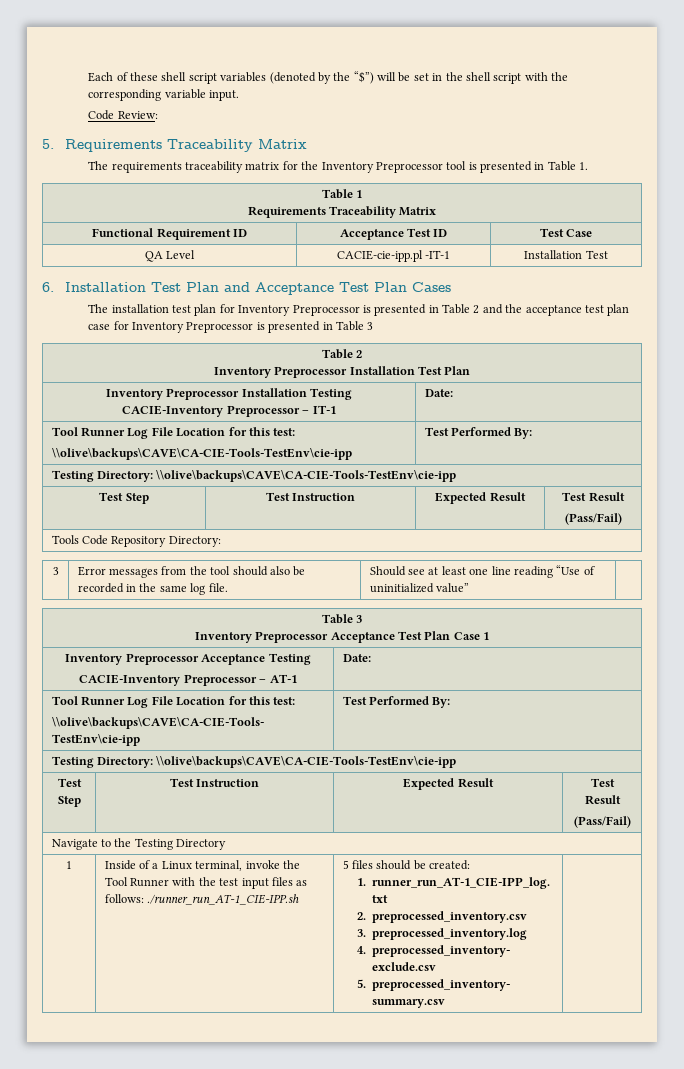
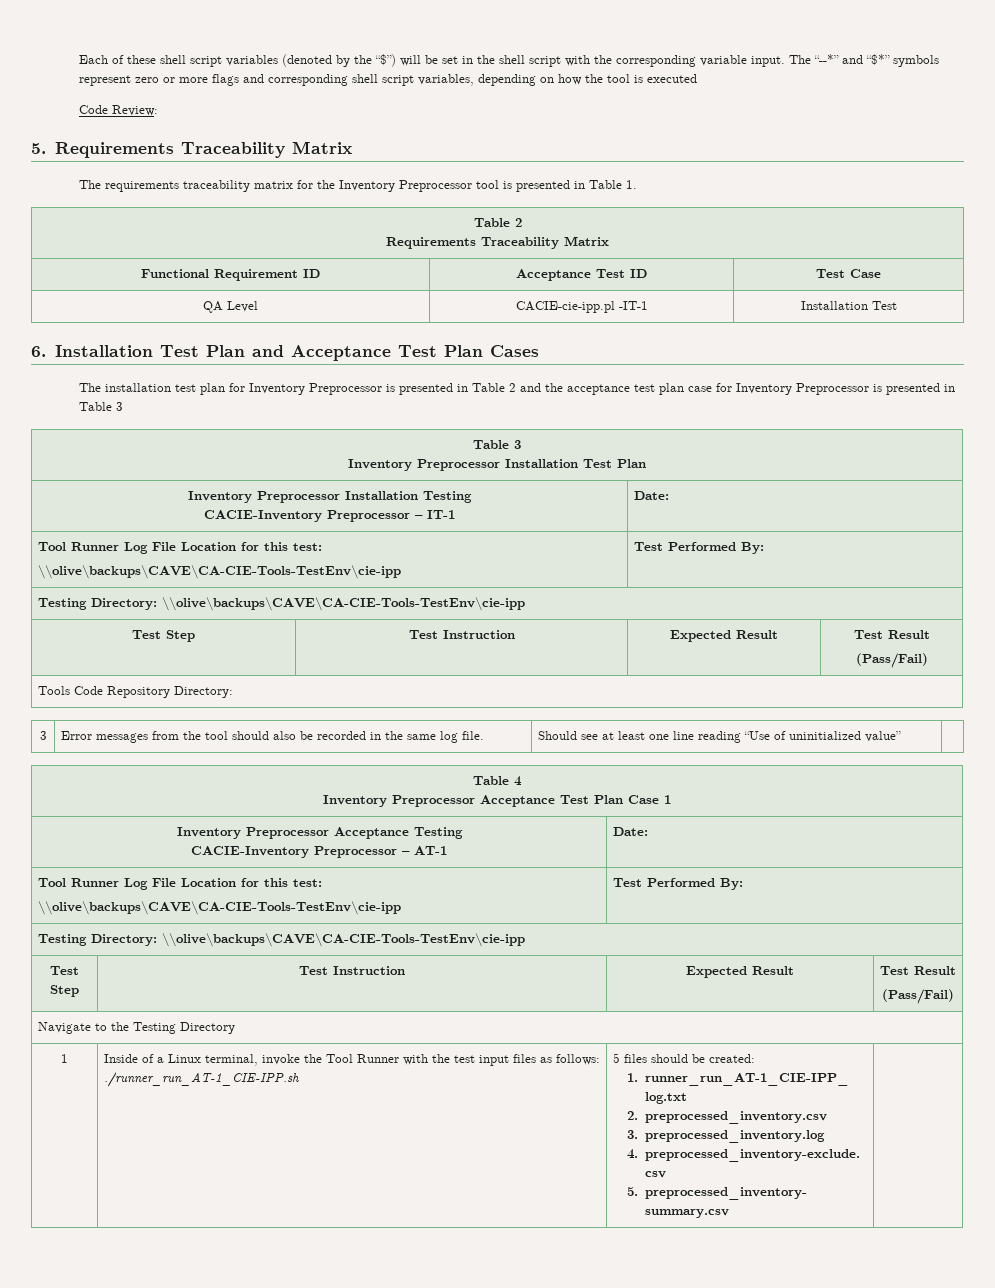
(240, 95) none -> [789,54,940,67] [79,74,698,86] The “--*” and “$*” symbols represent zero or more flags and corresponding shell script variables, depending on how the tool is executed
[356,190,363,198] 1 -> [514,218,522,227] 2
[356,350,363,358] 2 -> [514,440,521,449] 3
[356,615,363,623] 3 -> [514,776,522,786] 4

